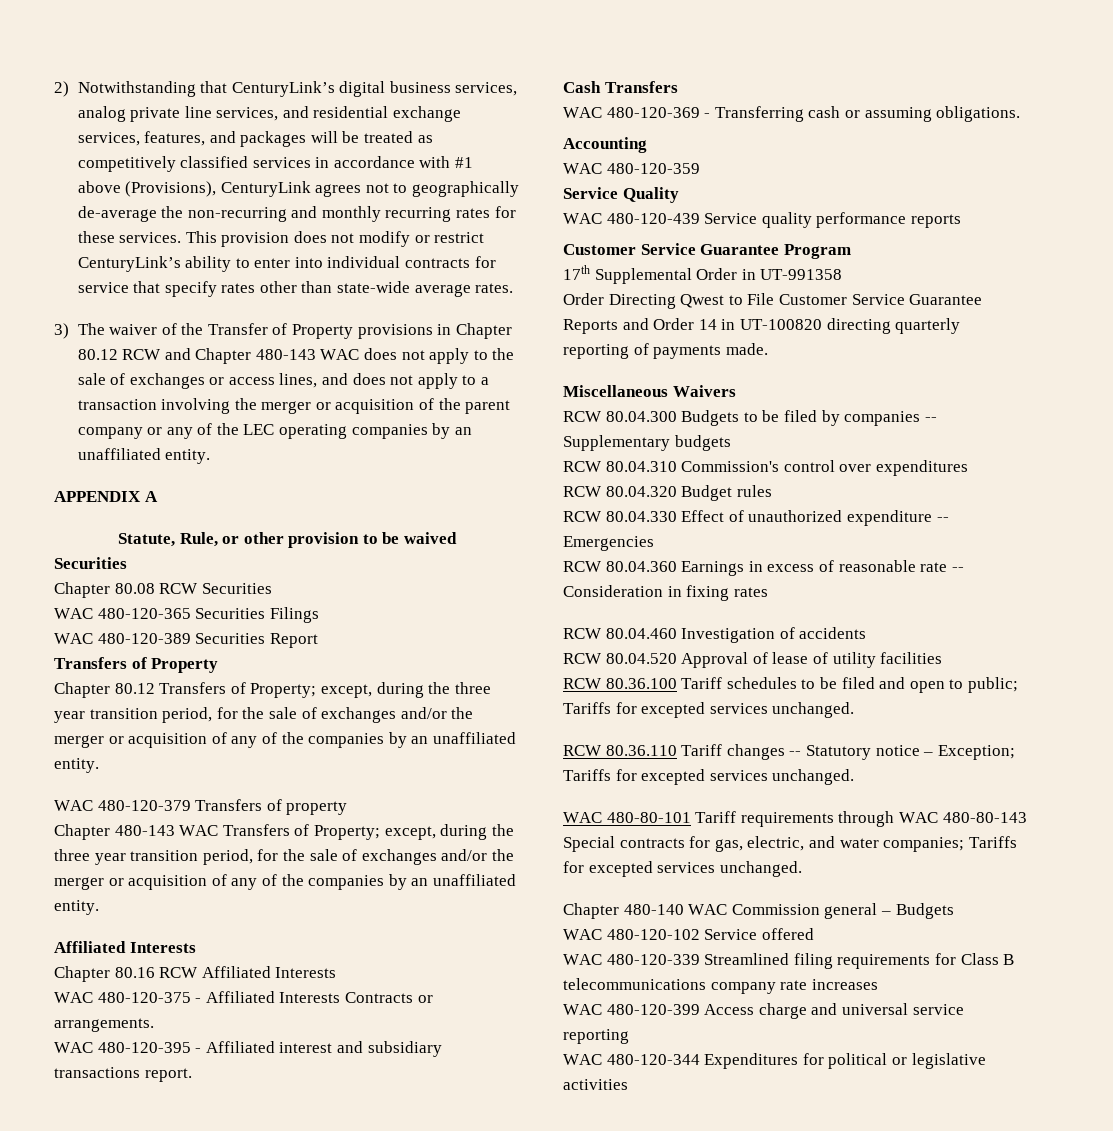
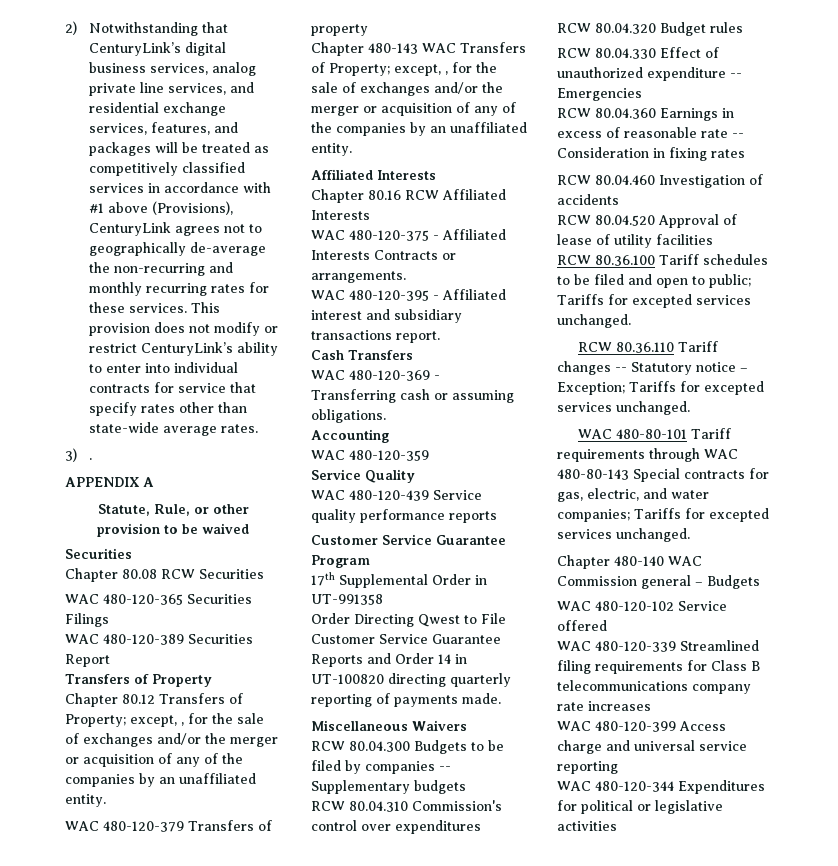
[77,323,512,339] [77,348,515,364] [77,373,489,389] [77,398,511,414] [77,423,472,439] [77,448,211,464] The waiver of the Transfer of Property provisions in Chapter 80.12 RCW and Chapter 480-143 WAC does not apply to the sale of exchanges or access lines, and does not apply to a transaction involving the merger or acquisition of the parent company or any of the LEC operating companies by an unaffiliated entity. -> [88,458,92,460] .
[376,682,491,698] [54,707,213,723] during the three year transition period, -> [181,722,184,726] ,
[440,824,514,840] [54,849,253,865] during the three year transition period, -> [445,71,448,75] ,

